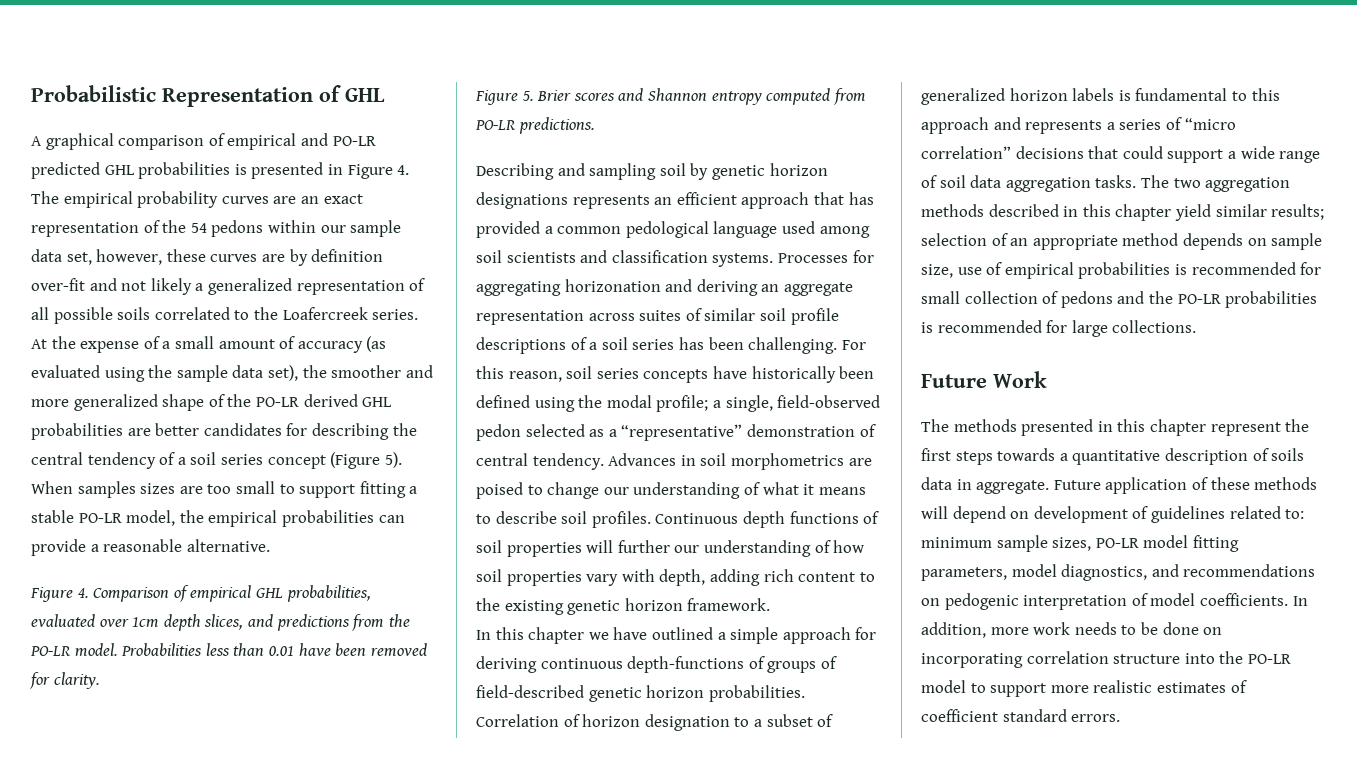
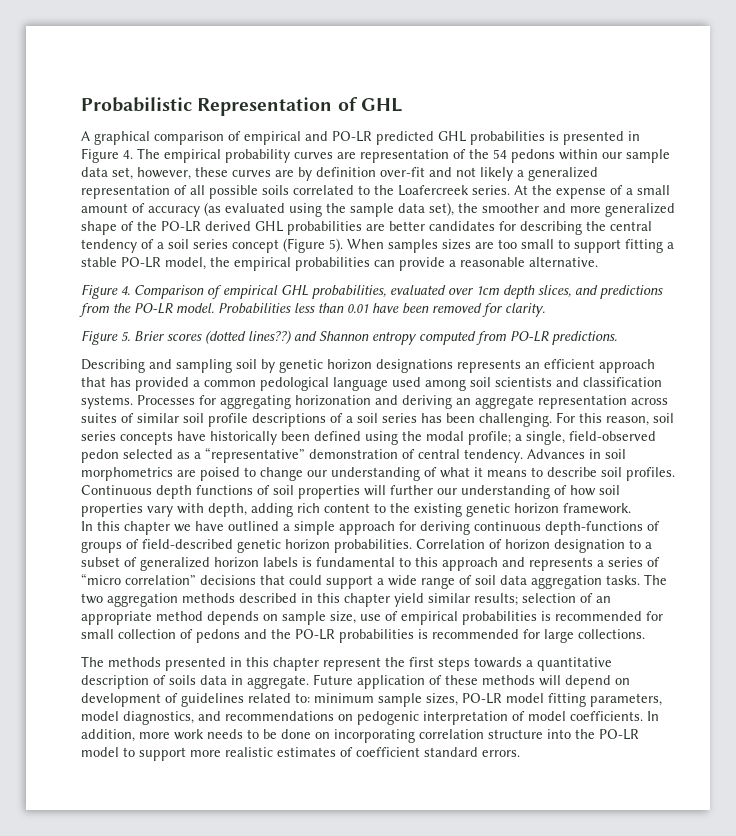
[300,194,363,204] an exact -> (356, 155) none
(615, 97) none -> [205,330,292,344] (dotted lines??)
[921,371,1047,388] // Future Work -> (645, 634) none

